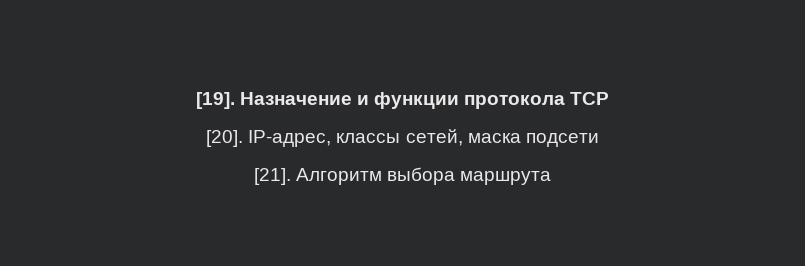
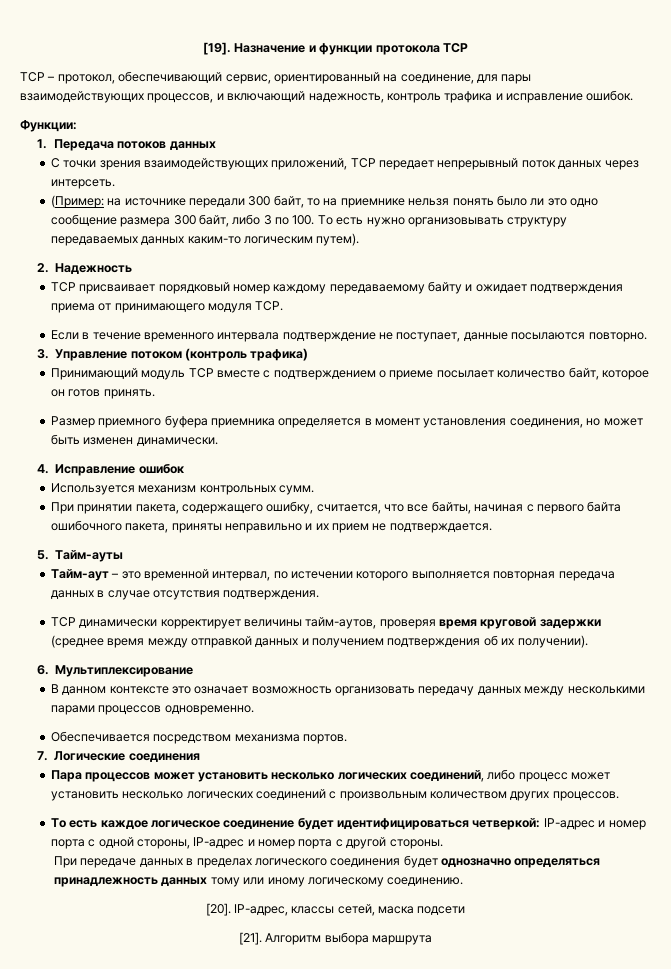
(610, 98) none -> [20,71,532,84] [20,90,634,103] [20,120,77,132] [37,139,216,151] [50,158,639,170] [50,179,115,189] [50,195,599,208] [50,214,568,227] [50,233,360,246] [37,263,133,274] [50,281,624,294] [50,301,284,313] [50,330,647,342] [37,348,309,361] [50,367,649,380] [50,389,155,399] [50,415,643,428] [50,434,218,446] [37,463,185,476] [50,483,314,495] [50,501,622,514] [50,520,492,533] [37,550,124,562] [50,569,615,581] [50,590,320,600] [50,617,601,629] [50,635,588,648] [37,665,194,677] [50,684,645,696] [50,705,254,715] [50,731,347,744] [37,751,200,762] [50,769,611,782] [50,789,619,801] [50,817,646,830] [50,837,443,849] [54,855,601,868] [54,877,464,887] // ТСР – протокол, обеспечивающий сервис, ориентированный на соединение, для пары взаимодействующих процессов, и включающий надежность, контроль трафика и исправление ошибок. // Функции: // 1. Передача потоков данных // С точки зрения взаимодействующих приложений, ТСР передает непрерывный поток данных через интерсеть. // (Пример: на источнике передали 300 байт, то на приемнике нельзя понять было ли это одно сообщение размера 300 байт, либо 3 по 100. То есть нужно организовывать структуру передаваемых данных каким-то логическим путем). // 2. Надежность // ТСР присваивает порядковый номер каждому передаваемому байту и ожидает подтверждения приема от принимающего модуля ТСР. // Если в течение временного интервала подтверждение не поступает, данные посылаются повторно. // 3. Управление потоком (контроль трафика) // Принимающий модуль ТСР вместе с подтверждением о приеме посылает количество байт, которое он готов принять. // Размер приемного буфера приемника определяется в момент установления соединения, но может быть изменен динамически. // 4. Исправление ошибок // Используется механизм контрольных сумм. // При принятии пакета, содержащего ошибку, считается, что все байты, начиная с первого байта ошибочного пакета, приняты неправильно и их прием не подтверждается. // 5. Тайм-ауты // Тайм-аут – это временной интервал, по истечении которого выполняется повторная передача данных в случае отсутствия подтверждения. // ТСР динамически корректирует величины тайм-аутов, проверяя время круговой задержки (среднее время между отправкой данных и получением подтверждения об их получении). // 6. Мультиплексирование // В данном контексте это означает возможность организовать передачу данных между несколькими парами процессов одновременно. // Обеспечивается посредством механизма портов. // 7. Логические соединения // Пара процессов может установить несколько логических соединений, либо процесс может установить несколько логических соединений с произвольным количеством других процессов. // То есть каждое логическое соединение будет идентифицироваться четверкой: IP-адрес и номер порта с одной стороны, IP-адрес и номер порта с другой стороны. // При передаче данных в пределах логического соединения будет однозначно определяться принадлежность данных тому или иному логическому соединению.

